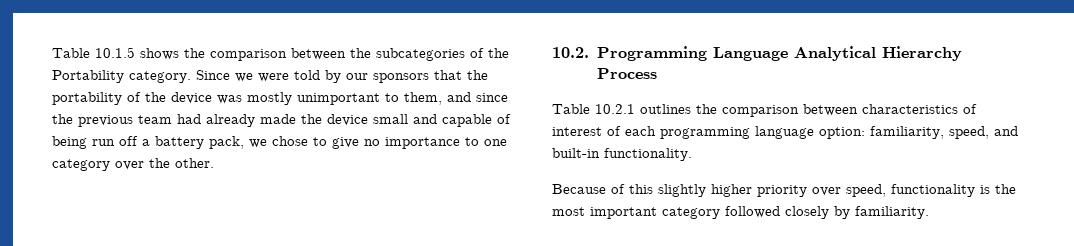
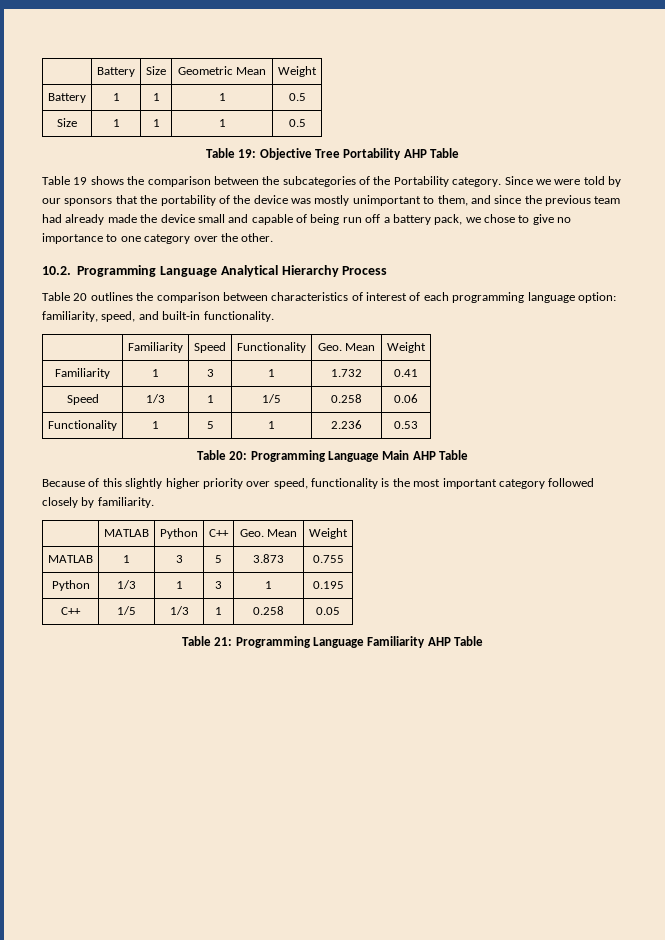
[52,47,135,58] Table 10.1.5 -> [97,67,135,77] [146,66,166,75] [177,66,267,75] [278,66,317,77] [48,93,86,103] [112,93,120,101] [152,93,160,101] [218,93,226,101] [288,93,306,101] [57,118,77,127] [112,119,120,127] [152,119,160,127] [218,119,226,127] [288,119,306,127] [205,148,460,160] [42,176,88,185] | Battery | Size | Geometric Mean | Weight // Battery | 1 | 1 | 1 | 0.5 // Size | 1 | 1 | 1 | 0.5 // Table 19: Objective Tree Portability AHP Table // Table 19
[595,104,635,114] 10.2.1 -> [73,293,88,301] 20
(692, 154) none -> [128,342,183,353] [194,342,226,353] [237,342,306,353] [317,343,376,351] [387,342,426,353] [55,368,110,379] [152,369,159,377] [206,369,214,377] [268,369,275,377] [331,369,362,377] [394,369,418,377] [66,394,99,405] [146,394,165,403] [206,395,214,403] [262,394,281,403] [331,394,362,403] [394,394,418,403] [48,420,117,431] [152,421,159,429] [206,421,214,429] [268,421,275,429] [331,420,362,429] [394,421,418,429] [196,450,469,462] // | Familiarity | Speed | Functionality | Geo. Mean | Weight // Familiarity | 1 | 3 | 1 | 1.732 | 0.41 // Speed | 1/3 | 1 | 1/5 | 0.258 | 0.06 // Functionality | 1 | 5 | 1 | 2.236 | 0.53 // Table 20: Programming Language Main AHP Table
(929, 212) none -> [104,529,149,537] [160,528,198,539] [209,529,229,537] [239,529,298,537] [309,528,348,539] [48,555,93,563] [123,555,130,563] [175,555,183,563] [215,555,222,563] [253,554,284,563] [312,555,344,563] [51,580,90,591] [117,580,136,589] [175,581,183,589] [215,581,222,589] [265,581,272,589] [312,581,344,589] [61,607,81,615] [117,606,136,615] [169,606,189,615] [215,607,222,615] [253,606,284,615] [316,607,340,615] [181,636,484,648] // | MATLAB | Python | C++ | Geo. Mean | Weight // MATLAB | 1 | 3 | 5 | 3.873 | 0.755 // Python | 1/3 | 1 | 3 | 1 | 0.195 // C++ | 1/5 | 1/3 | 1 | 0.258 | 0.05 // Table 21: Programming Language Familiarity AHP Table

